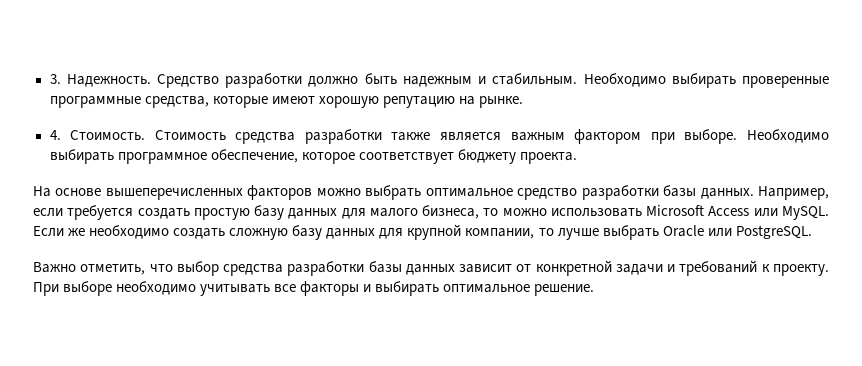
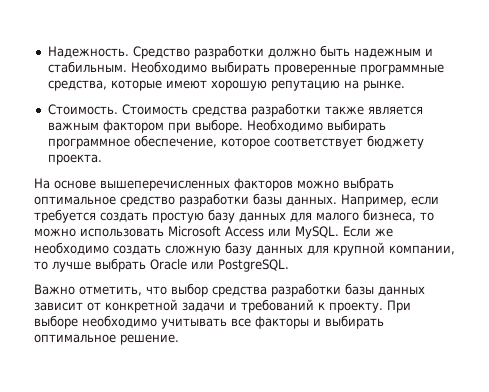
[49,74,61,84] 3. -> (47, 52) none
[49,130,61,140] 4. -> (405, 85) none

